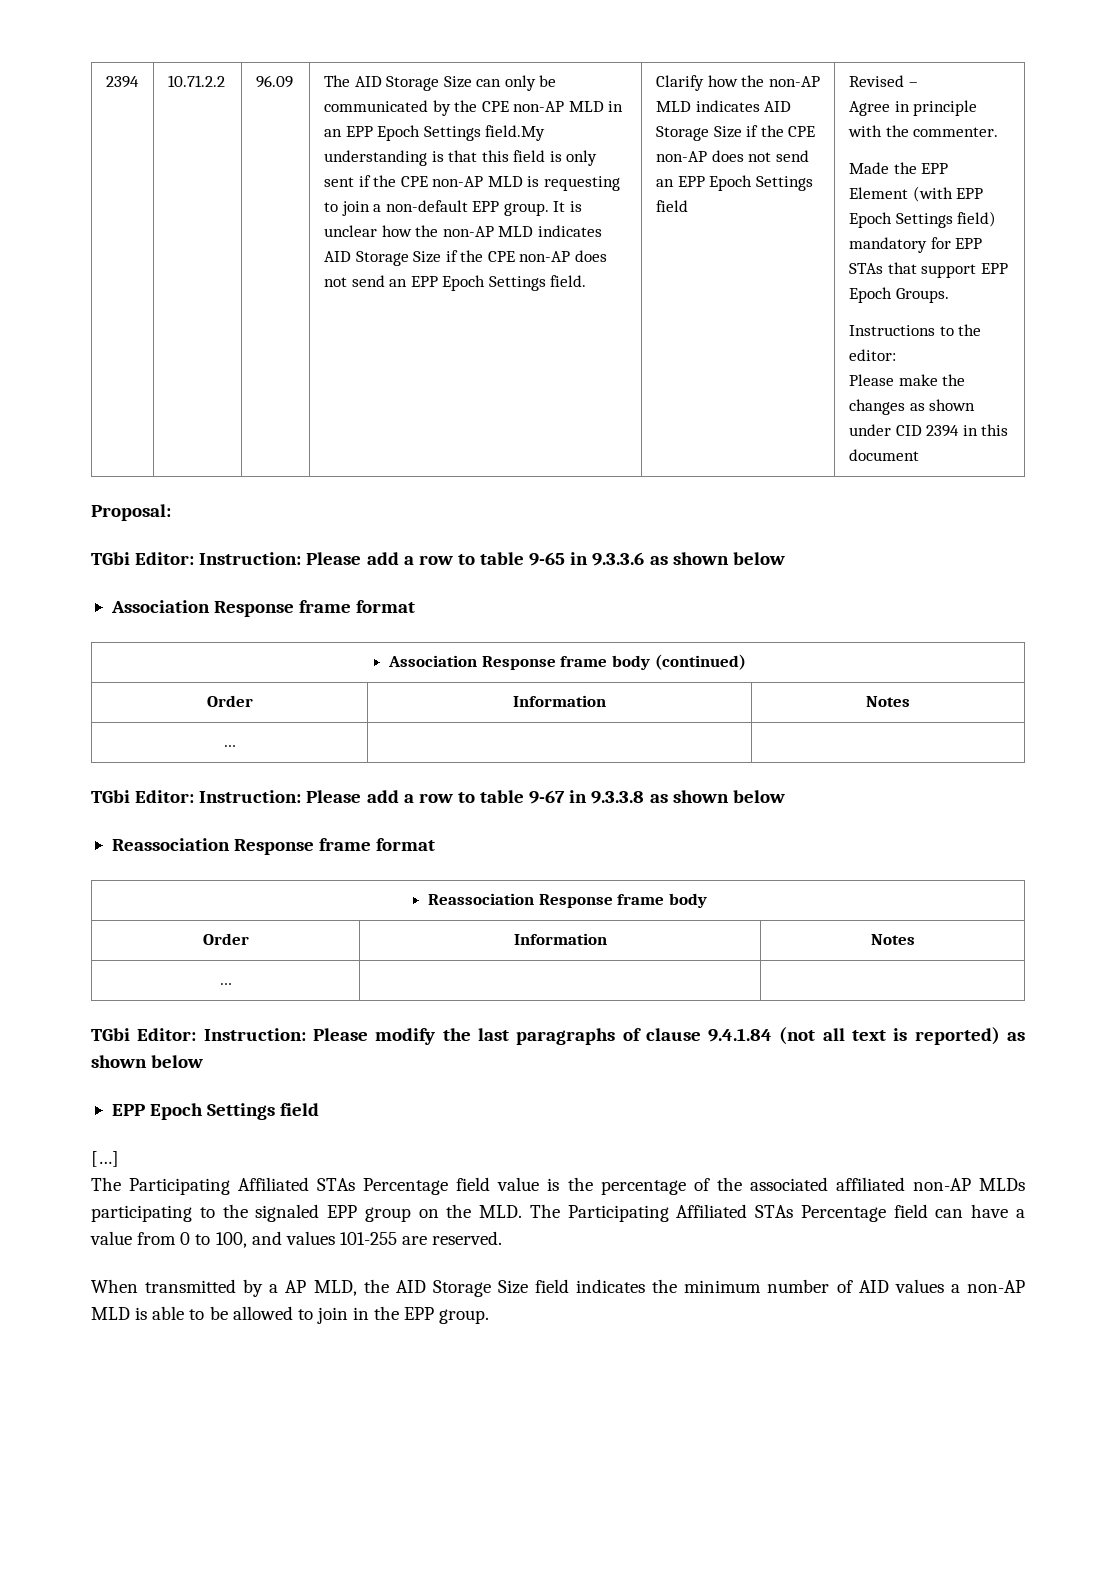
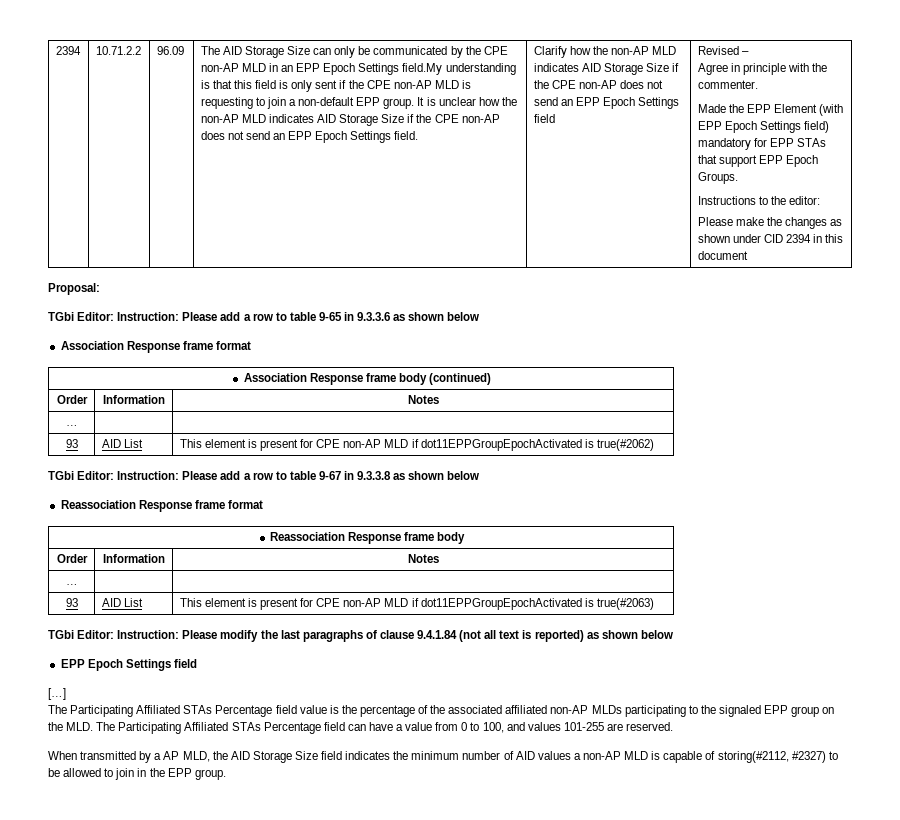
(236, 746) none -> [65,439,78,448] [101,439,143,448] [179,439,654,451] // 93 | AID List | This element is present for CPE non-AP MLD if dot11EPPGroupEpochActivated is true(#2062)
(232, 984) none -> [65,598,78,607] [101,598,143,607] [179,598,654,610] // 93 | AID List | This element is present for CPE non-AP MLD if dot11EPPGroupEpochActivated is true(#2063)
[152,1306,185,1320] able -> [663,751,826,763] capable of storing(#2112, #2327)

